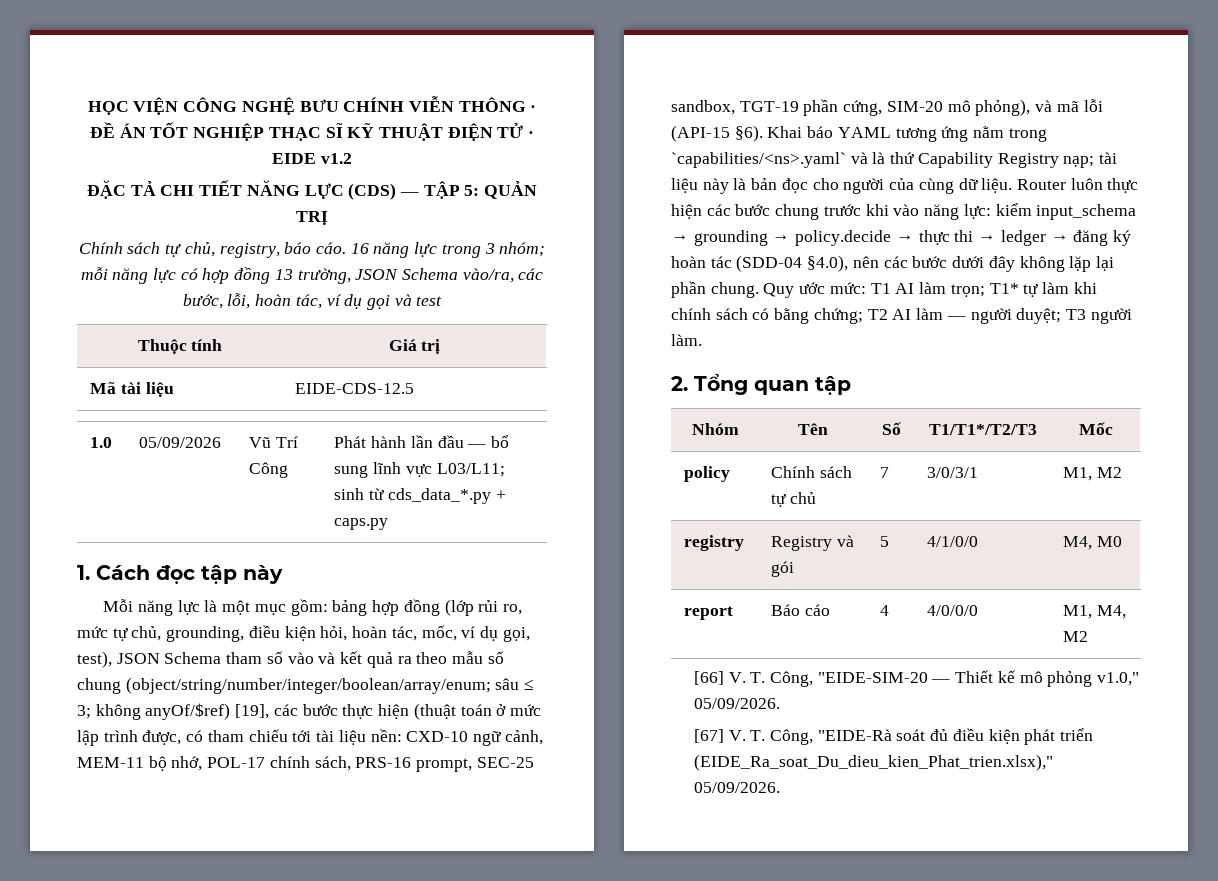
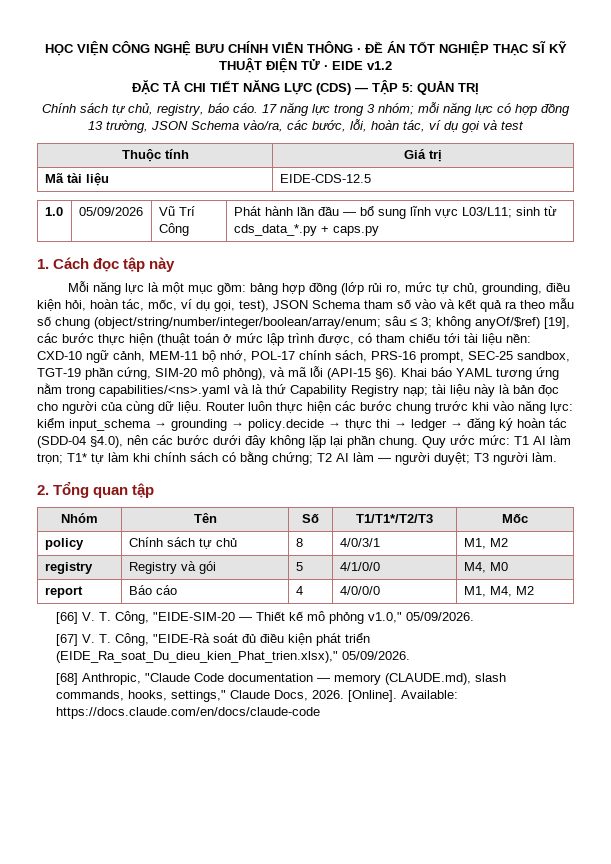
[350,243,369,254] 16 -> [262,104,277,113] 17
[671,152,846,168] `capabilities/<ns>.yaml` -> [99,385,230,397] capabilities/<ns>.yaml
[880,467,890,478] [927,467,979,478] 7 | 3/0/3/1 -> [295,538,303,547] [339,538,380,547] 8 | 4/0/3/1
(780, 787) none -> [56,673,507,685] [56,690,459,702] [56,707,321,719] // [68] Anthropic, "Claude Code documentation — memory (CLAUDE.md), slash commands, hooks, settings," Claude Docs, 2026. [Online]. Available: https://docs.claude.com/en/docs/claude-code

